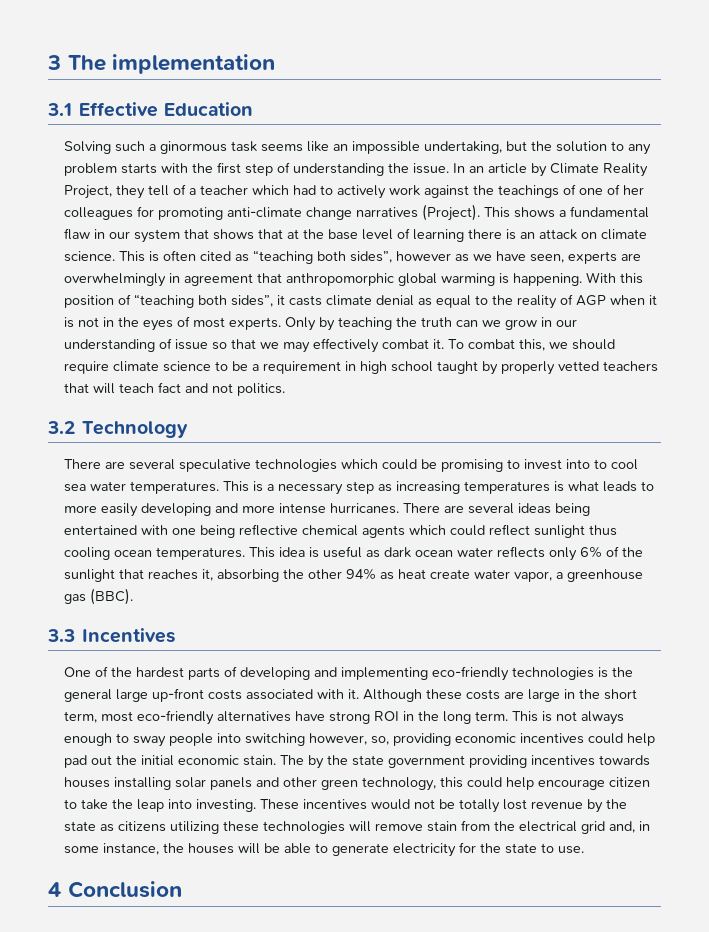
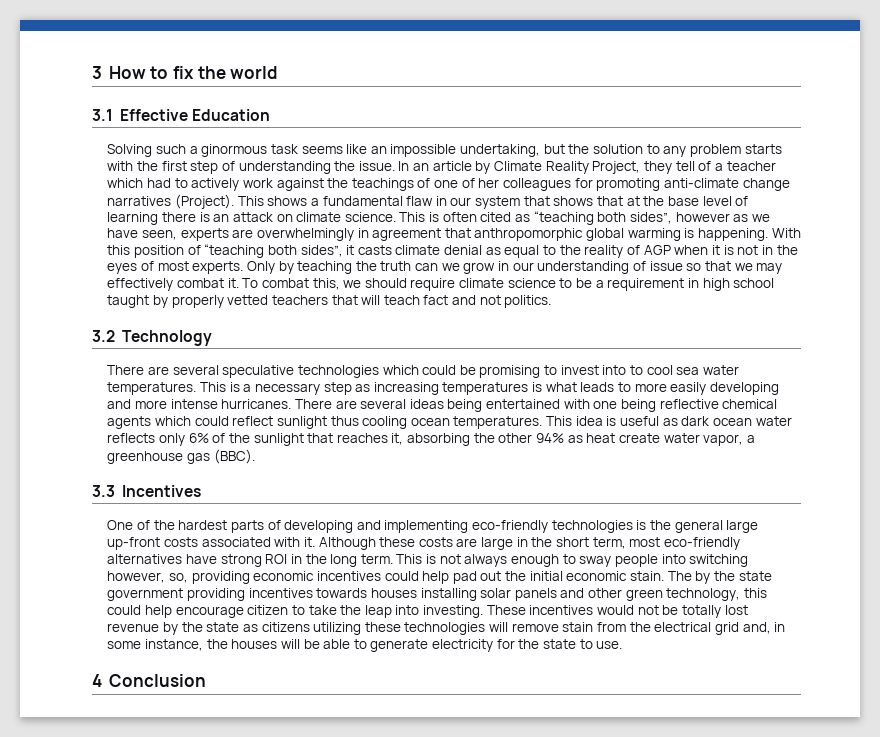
[68,54,276,74] The implementation -> [108,66,278,79] How to fix the world

